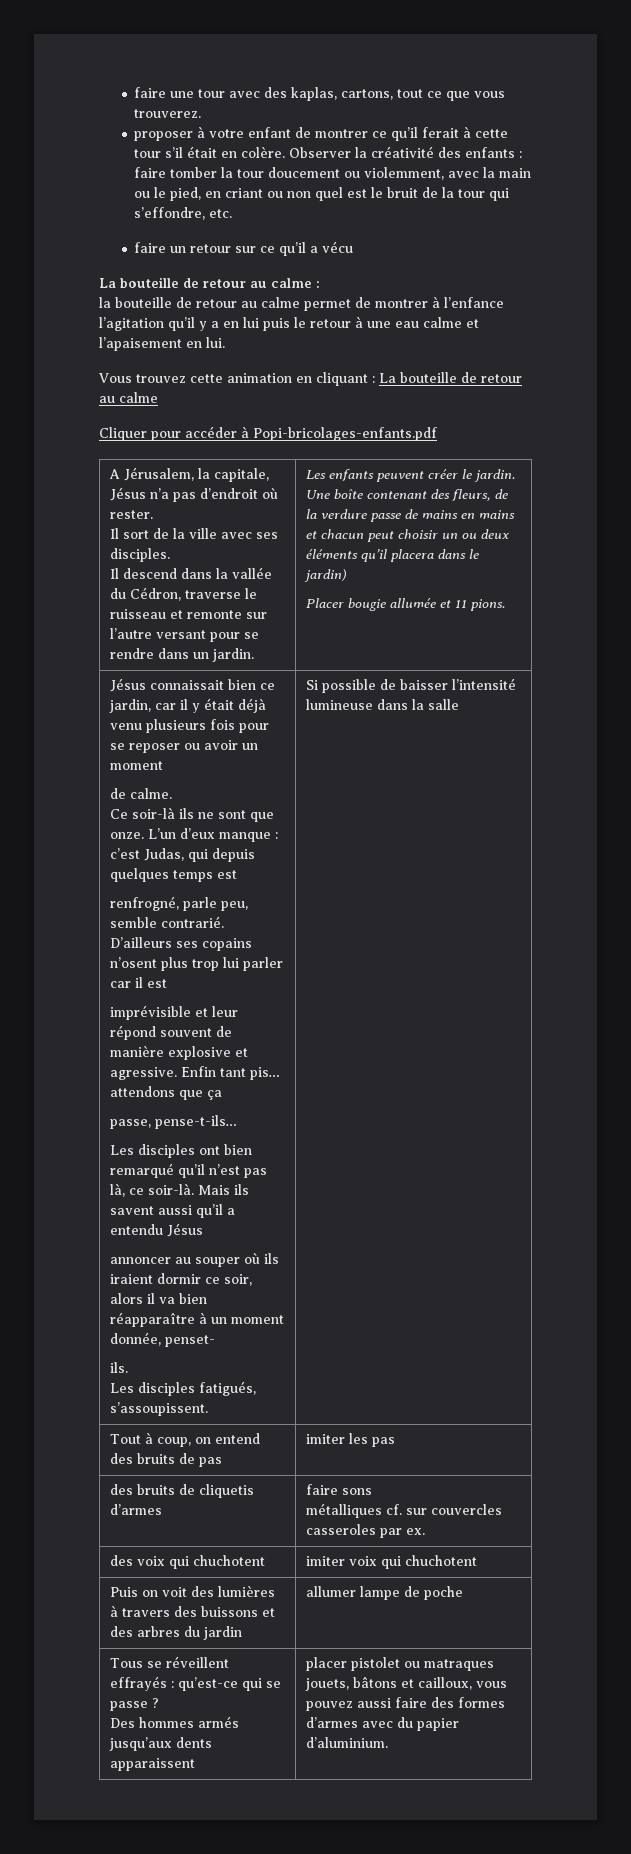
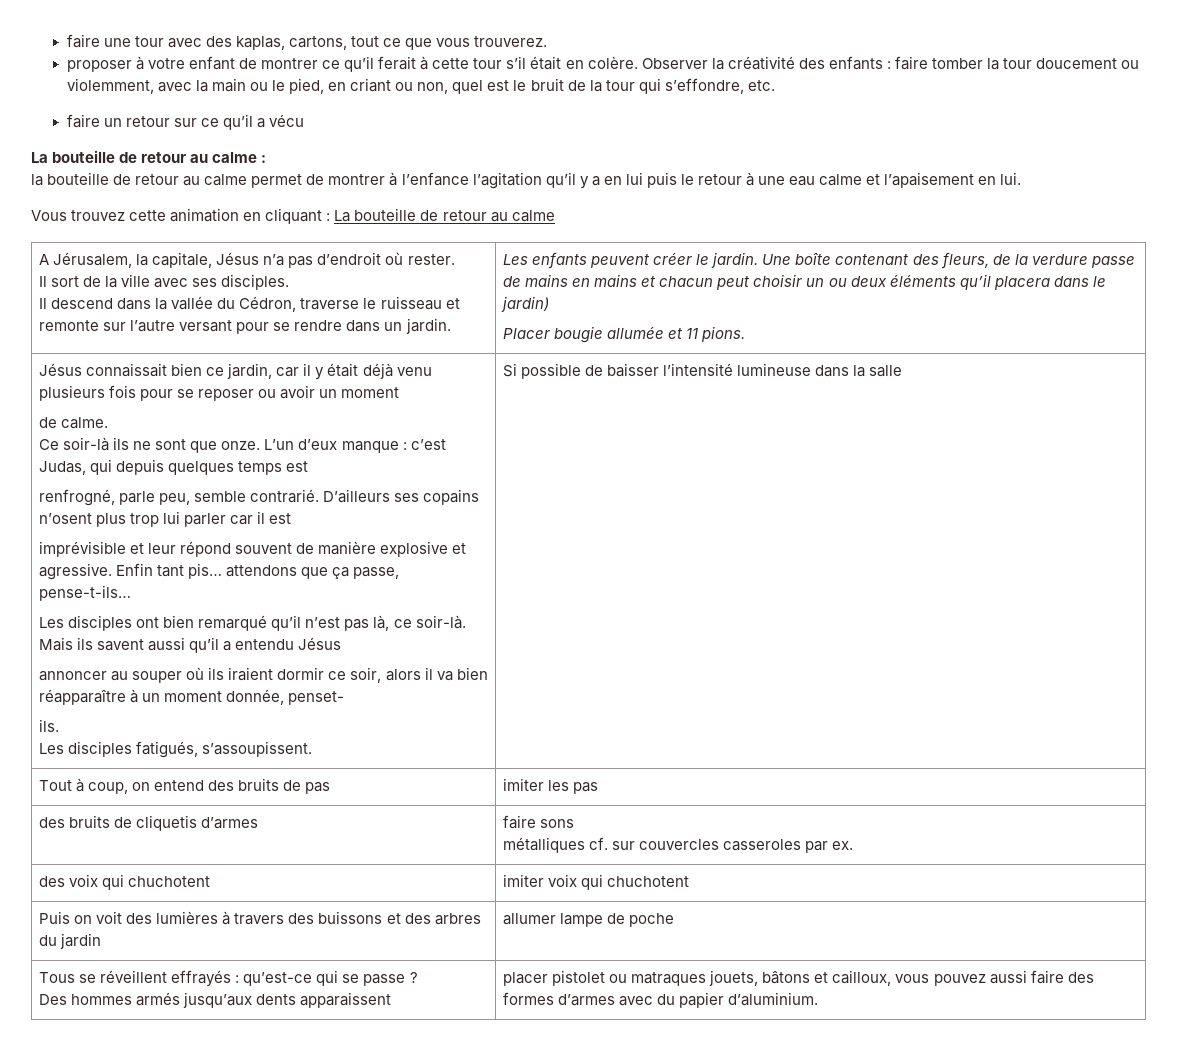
[287,191,312,198] non -> [417,82,449,94] non,
[99,426,437,441] // Cliquer pour accéder à Popi-bricolages-enfants.pdf -> (555, 216) none
(223, 1095) // -> (350, 573) none

